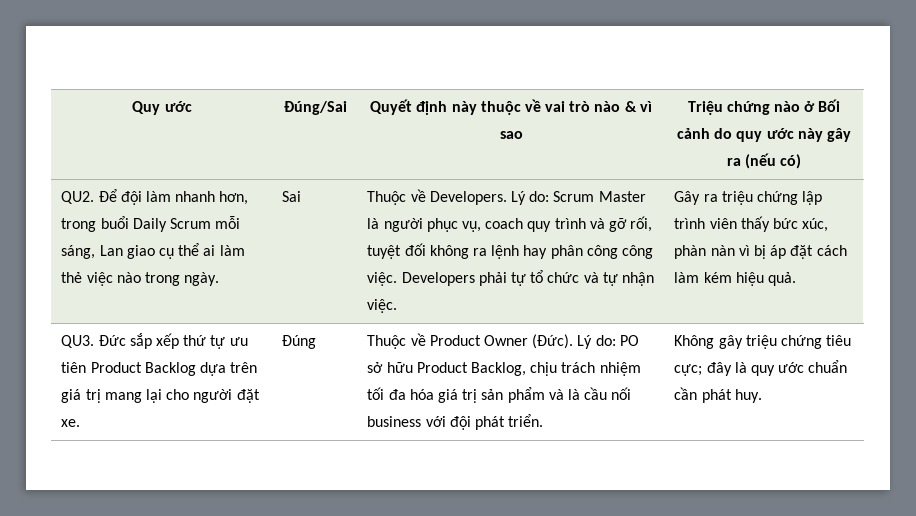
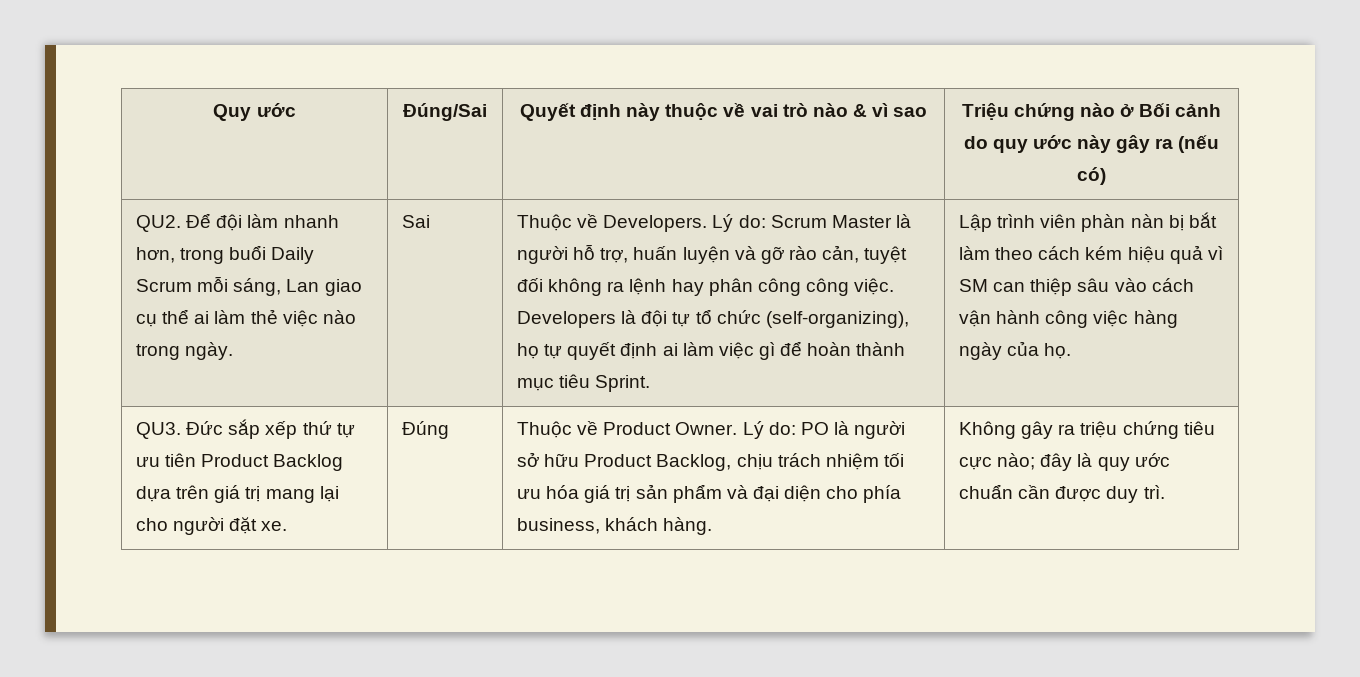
[426,216,653,232] phục vụ, coach quy trình và gỡ rối, -> [573,244,860,264] hỗ trợ, huấn luyện và gỡ rào cản,
[478,272,507,286] phải -> [621,310,668,327] là đội
[583,272,654,286] [367,299,398,313] [674,191,823,205] [674,216,829,232] [674,245,847,259] [674,272,796,286] và tự nhận việc. | Gây ra triệu chứng lập trình viên thấy bức xúc, phàn nàn vì bị áp đặt cách làm kém hiệu quả. -> [765,311,909,328] [516,341,906,360] [516,374,651,392] [958,212,1217,232] [958,245,1223,264] [958,278,1194,296] [958,310,1178,328] [958,341,1072,360] (self-organizing), họ tự quyết định ai làm việc gì để hoàn thành mục tiêu Sprint. | Lập trình viên phàn nàn bị bắt làm theo cách kém hiệu quả vì SM can thiệp sâu vào cách vận hành công việc hàng ngày của họ.
[483,334,574,349] Owner (Đức). -> [675,422,738,435] Owner.
(639, 340) none -> [833,421,906,439] là người
[388,389,406,400] đa -> [516,489,541,499] ưu
[567,387,632,400] [367,414,544,430] là cầu nối business với đội phát triển. -> [752,485,902,503] [516,517,713,535] đại diện cho phía business, khách hàng.
(743, 342) none -> [1058,424,1076,435] ra
[674,364,703,376] cực; -> [958,453,1036,470] cực nào;
[701,389,762,403] phát huy. -> [1055,485,1165,503] được duy trì.

